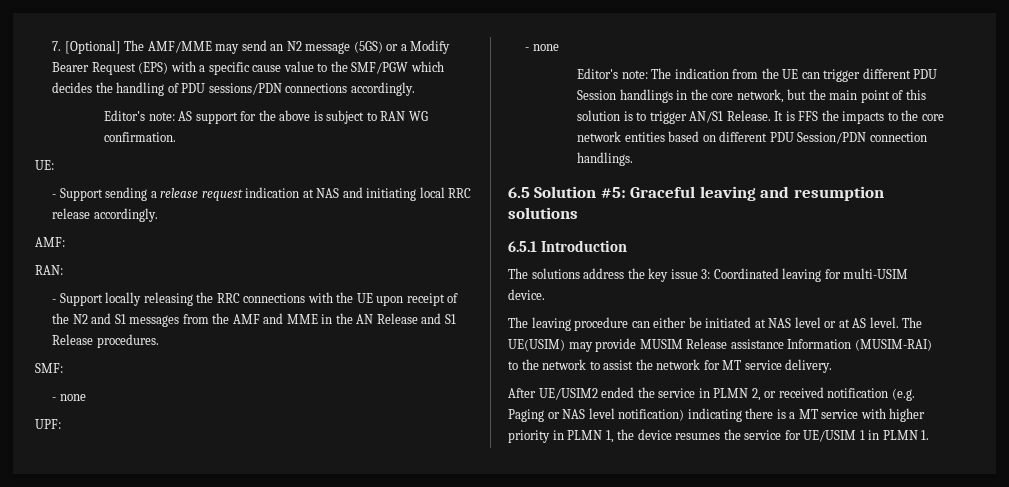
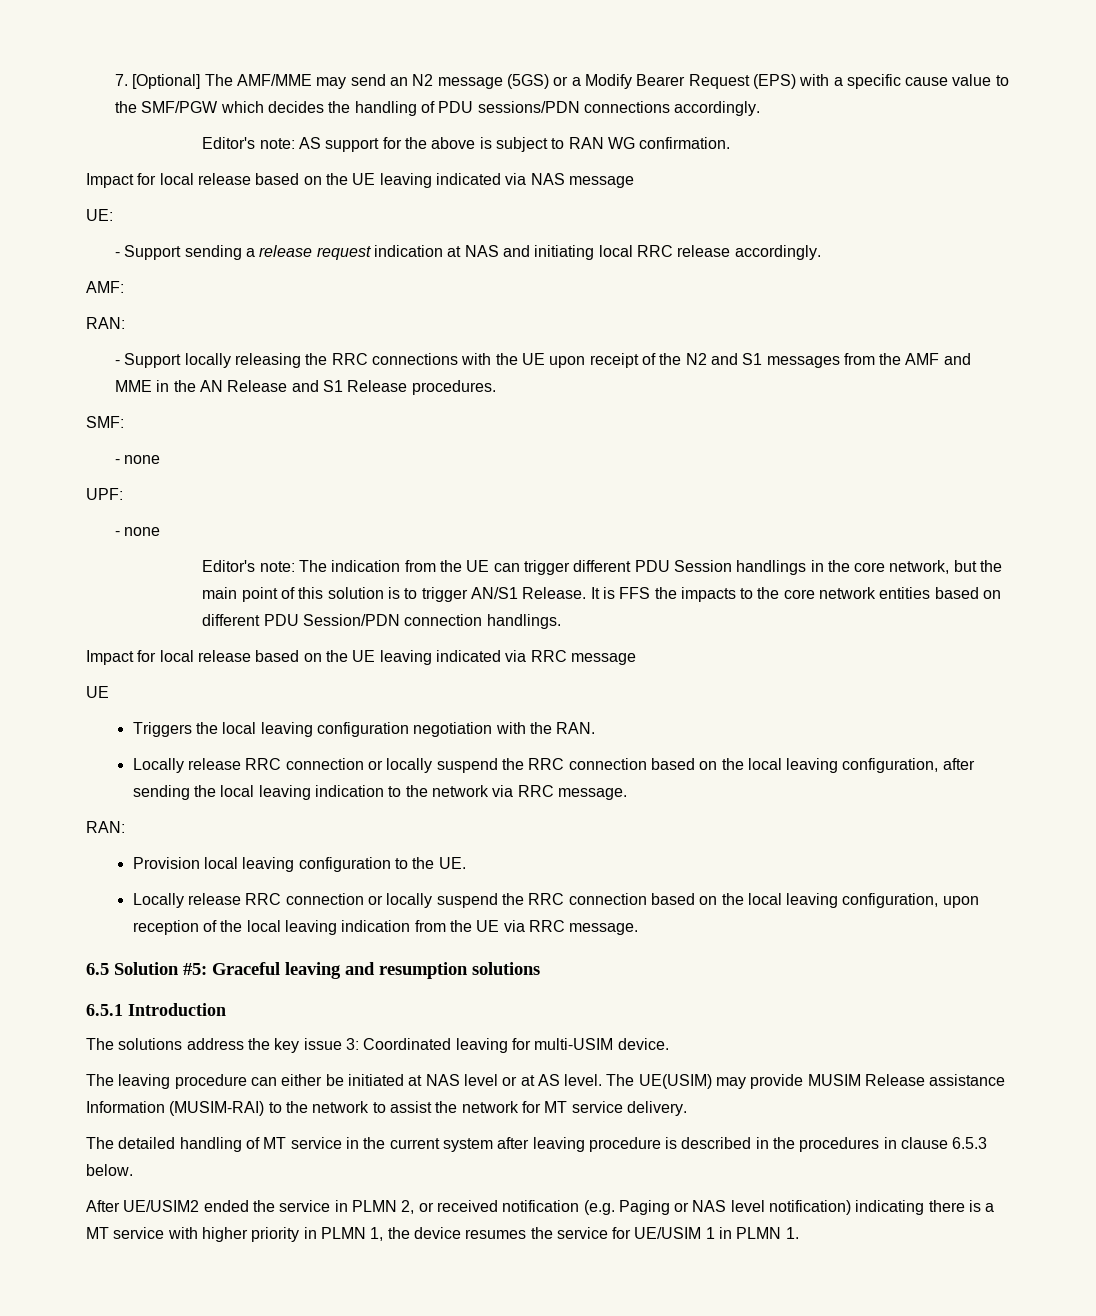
(177, 137) none -> [86,173,634,188] // Impact for local release based on the UE leaving indicated via NAS message
(634, 159) none -> [86,650,636,665] [86,686,109,698] [132,722,596,737] [132,758,975,773] [132,785,627,800] [86,821,125,833] [132,857,466,872] [132,893,979,908] [132,920,639,935] // Impact for local release based on the UE leaving indicated via RRC message // UE // Triggers the local leaving configuration negotiation with the RAN. // Locally release RRC connection or locally suspend the RRC connection based on the local leaving configuration, after sending the local leaving indication to the network via RRC message. // RAN: // Provision local leaving configuration to the UE. // Locally release RRC connection or locally suspend the RRC connection based on the local leaving configuration, upon reception of the local leaving indication from the UE via RRC message.
(833, 366) none -> [86,1137,988,1152] [86,1164,133,1176] // The detailed handling of MT service in the current system after leaving procedure is described in the procedures in clause 6.5.3 below.

